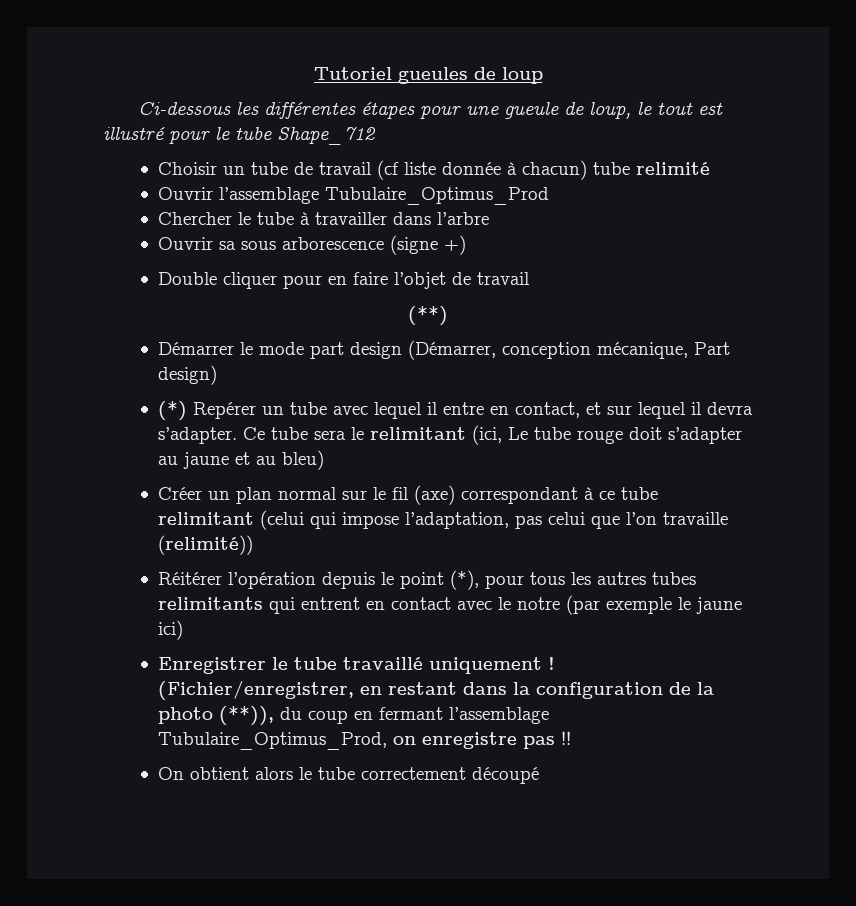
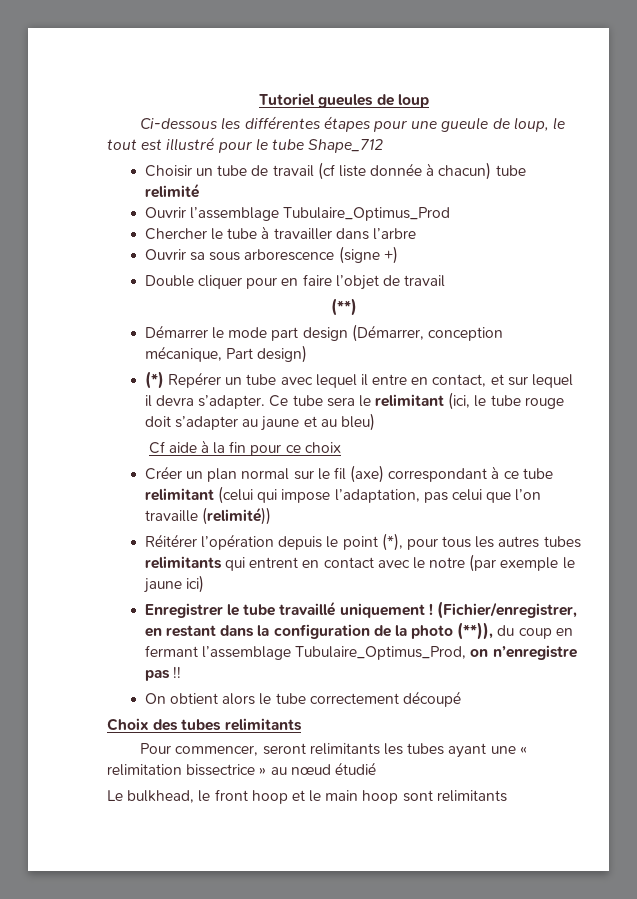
[508,427,529,440] Le -> [474,395,487,407] le
(325, 460) none -> [148,440,341,456] // Cf aide à la fin pour ce choix
[422,732,518,749] enregistre -> [492,645,577,660] n’enregistre
(540, 775) none -> [107,718,302,731] [140,743,527,758] [107,762,376,776] [107,789,507,804] // Choix des tubes relimitants // Pour commencer, seront relimitants les tubes ayant une « relimitation bissectrice » au nœud étudié // Le bulkhead, le front hoop et le main hoop sont relimitants

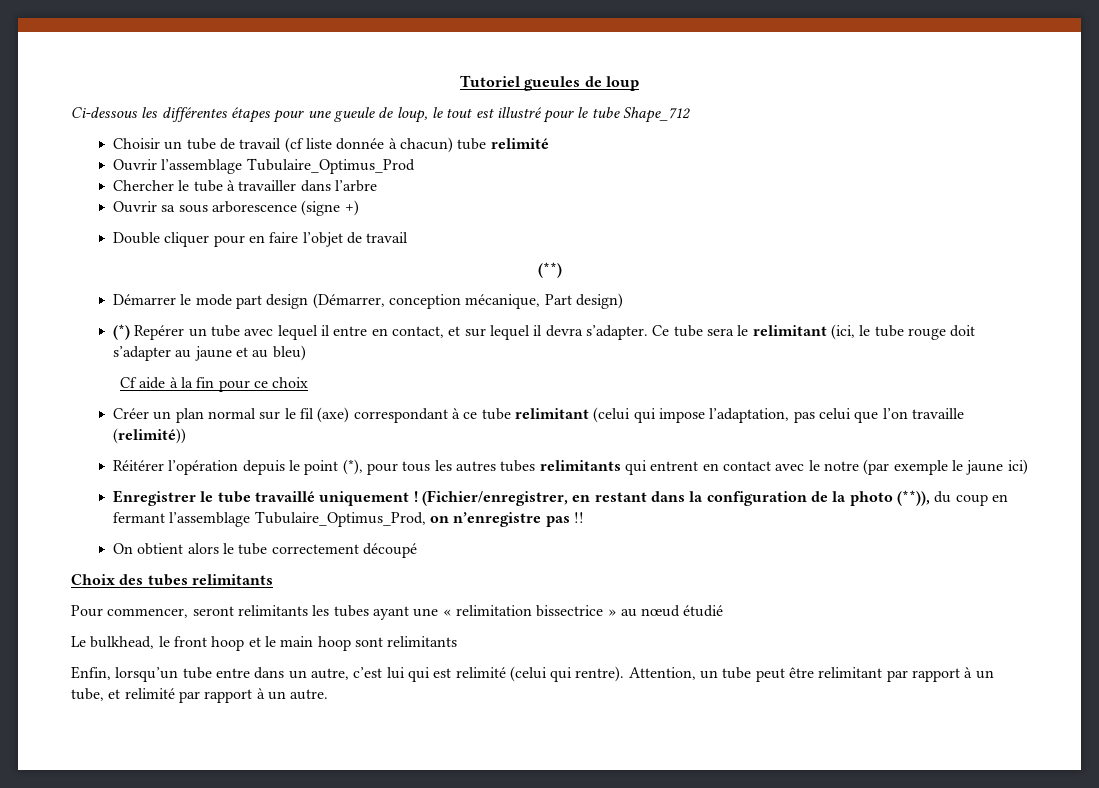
(507, 796) none -> [71,666,994,682] [71,688,329,703] // Enfin, lorsqu’un tube entre dans un autre, c’est lui qui est relimité (celui qui rentre). Attention, un tube peut être relimitant par rapport à un tube, et relimité par rapport à un autre.

